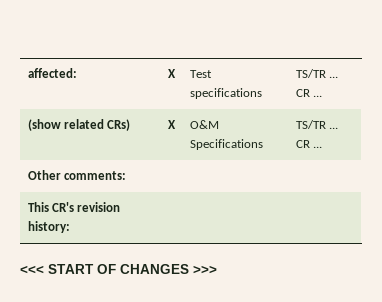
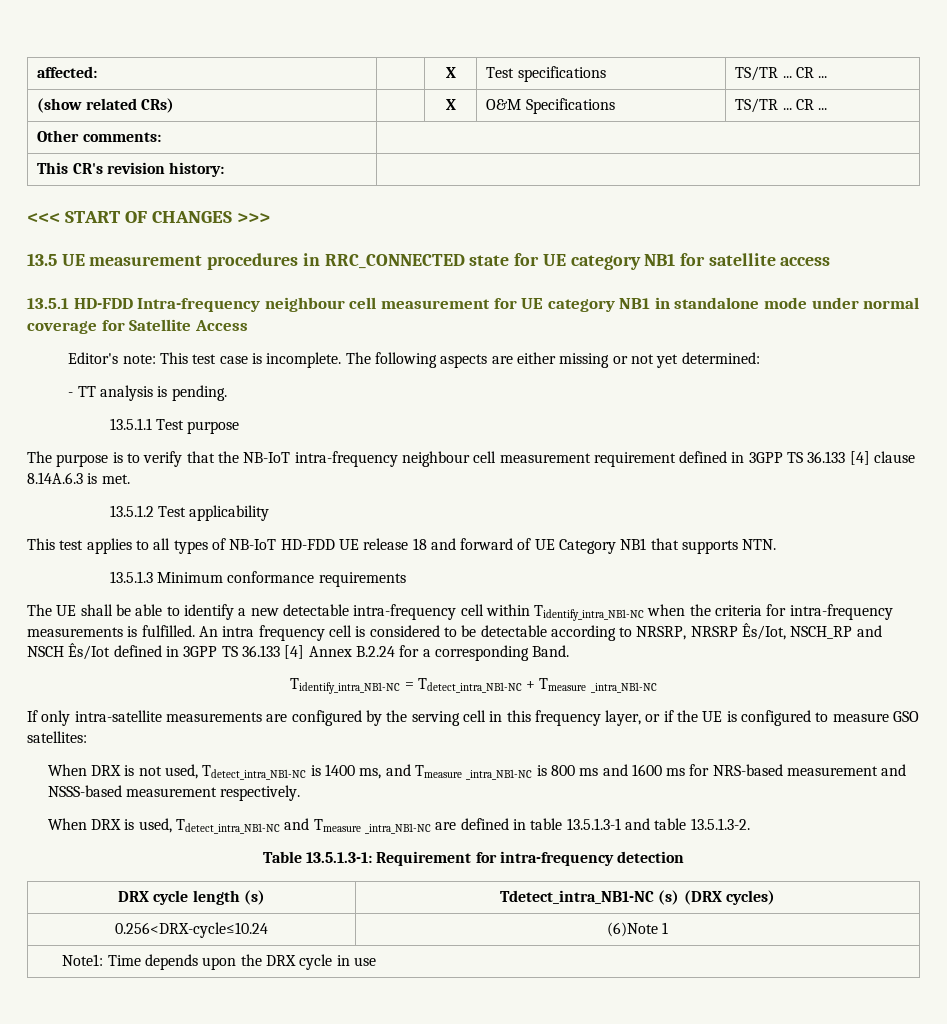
(217, 269) none -> [27,253,831,270] [27,297,920,312] [27,319,248,334] [68,352,760,368] [68,385,227,401] [109,418,240,434] [27,451,916,467] [27,472,130,484] [109,505,270,521] [27,538,777,554] [109,571,406,587] [27,604,893,621] [27,623,882,641] [27,643,570,661] [290,678,657,694] [27,710,920,726] [27,731,87,743] [47,764,907,780] [47,785,301,801] [47,818,750,834] [262,851,685,866] [118,890,265,905] [500,890,775,905] [114,922,268,938] [606,922,669,937] [62,954,376,970] // 13.5 UE measurement procedures in RRC_CONNECTED state for UE category NB1 for satellite access // 13.5.1 HD-FDD Intra-frequency neighbour cell measurement for UE category NB1 in standalone mode under normal coverage for Satellite Access // Editor's note: This test case is incomplete. The following aspects are either missing or not yet determined: // - TT analysis is pending. // 13.5.1.1 Test purpose // The purpose is to verify that the NB-IoT intra-frequency neighbour cell measurement requirement defined in 3GPP TS 36.133 [4] clause 8.14A.6.3 is met. // 13.5.1.2 Test applicability // This test applies to all types of NB-IoT HD-FDD UE release 18 and forward of UE Category NB1 that supports NTN. // 13.5.1.3 Minimum conformance requirements // The UE shall be able to identify a new detectable intra-frequency cell within Tidentify_intra_NB1-NC when the criteria for intra-frequency measurements is fulfilled. An intra frequency cell is considered to be detectable according to NRSRP, NRSRP Ês/Iot, NSCH_RP and NSCH Ês/Iot defined in 3GPP TS 36.133 [4] Annex B.2.24 for a corresponding Band. // Tidentify_intra_NB1-NC = Tdetect_intra_NB1-NC + Tmeasure _intra_NB1-NC // If only intra-satellite measurements are configured by the serving cell in this frequency layer, or if the UE is configured to measure GSO satellites: // When DRX is not used, Tdetect_intra_NB1-NC is 1400 ms, and Tmeasure _intra_NB1-NC is 800 ms and 1600 ms for NRS-based measurement and NSSS-based measurement respectively. // When DRX is used, Tdetect_intra_NB1-NC and Tmeasure _intra_NB1-NC are defined in table 13.5.1.3-1 and table 13.5.1.3-2. // Table 13.5.1.3-1: Requirement for intra-frequency detection // DRX cycle length (s) | Tdetect_intra_NB1-NC (s) (DRX cycles) // 0.256<DRX-cycle≤10.24 | (6)Note 1 // Note1: Time depends upon the DRX cycle in use

